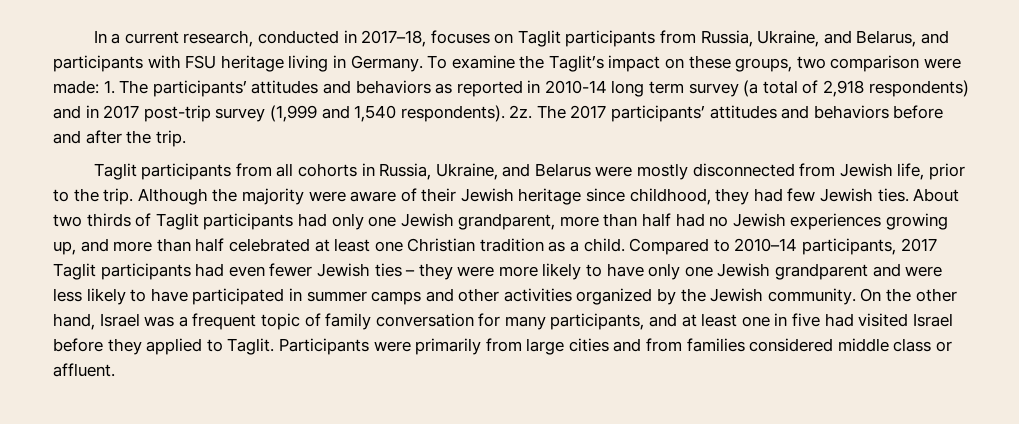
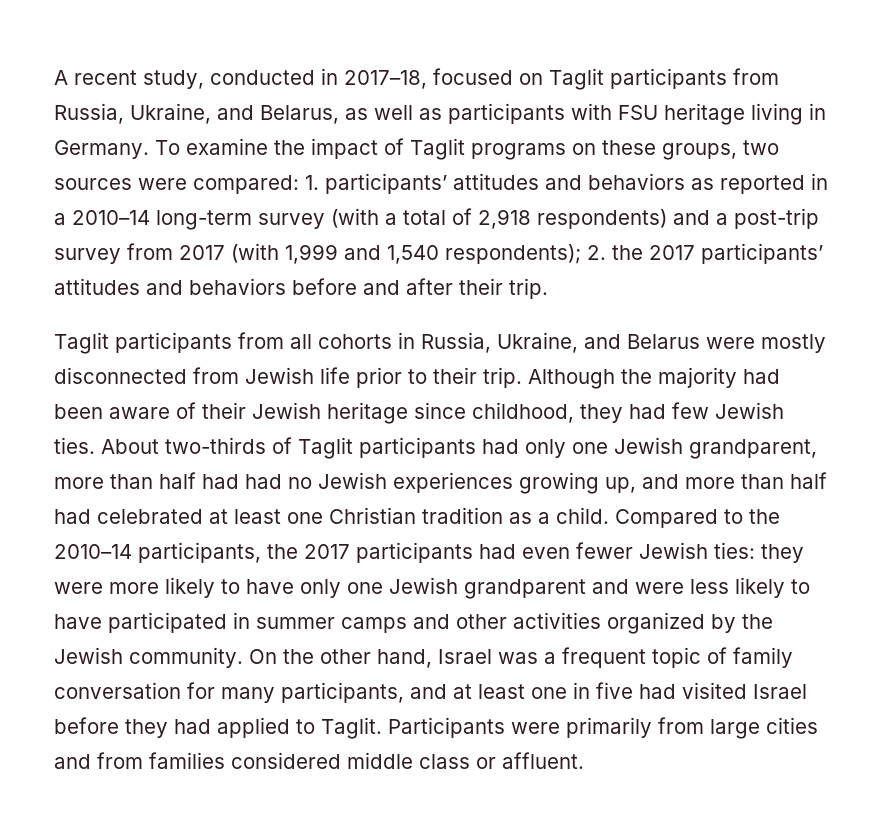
[93,30,254,47] In a current research, -> [54,70,204,89] A recent study,
[430,30,490,44] focuses -> [433,68,513,85] focused
[921,30,950,44] and -> [345,105,442,120] as well as
[548,55,962,72] [53,80,149,94] Taglit’s impact on these groups, two comparison were made: 1. The -> [311,138,779,160] [54,175,319,194] impact of Taglit programs on these groups, two sources were compared: 1.
[544,80,759,97] 2010-14 long term survey (a -> [54,208,397,230] a 2010–14 long-term survey (with a
[85,105,566,122] in 2017 post-trip survey (1,999 and 1,540 respondents). 2z. The -> [716,208,819,229] [54,243,643,264] a post-trip survey from 2017 (with 1,999 and 1,540 respondents); 2. the
[126,130,152,144] the -> [459,278,503,295] their
[897,163,925,180] life, -> [320,367,350,384] life
[73,188,99,202] the -> [433,367,477,384] their
[308,191,346,202] were -> [743,369,780,384] [54,404,103,419] had been
[53,213,131,227] two thirds -> [165,437,266,454] two-thirds
(705, 220) none -> [245,474,282,489] had
(225, 245) none -> [54,509,91,524] had
(730, 245) none -> [749,509,780,524] the
[900,238,937,252] [53,263,96,280] 2017 Taglit -> [267,544,350,559] the 2017
[374,263,416,277] ties – -> [714,542,755,559] ties:
(142, 346) none -> [174,719,211,734] had

